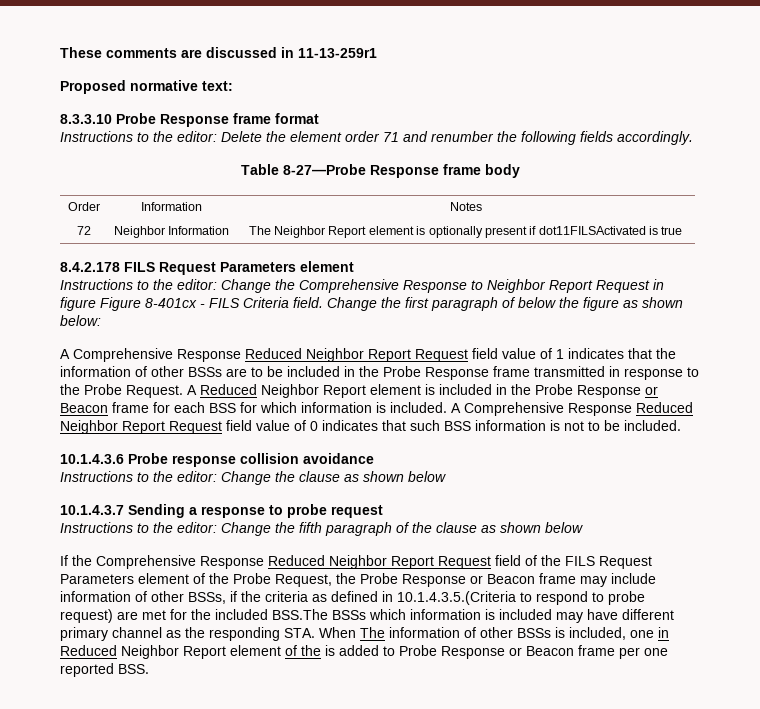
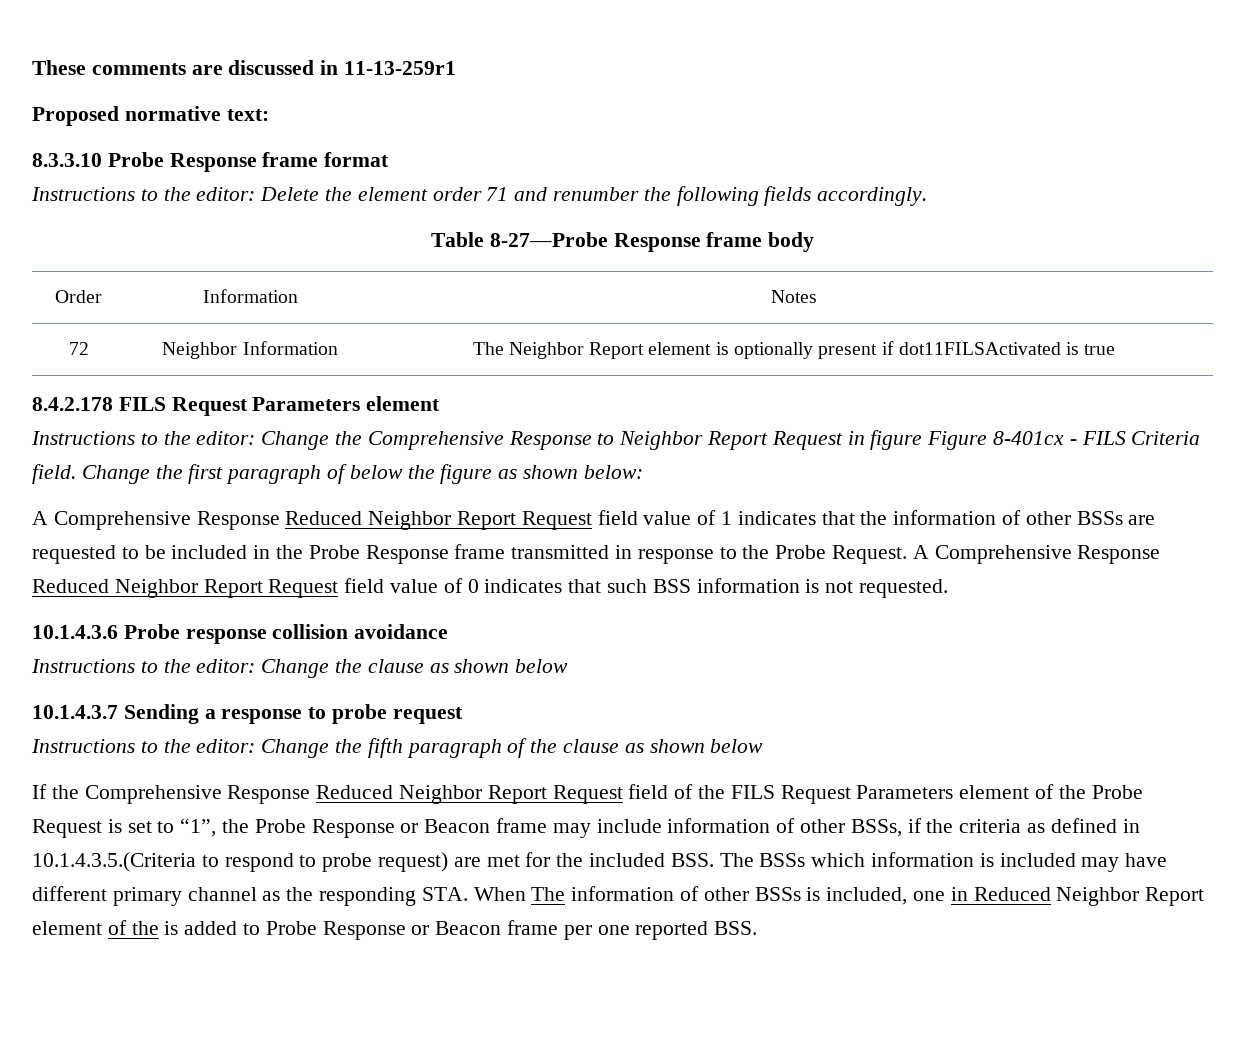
(247, 372) none -> [32,545,116,564] requested
[200,384,658,398] [60,402,461,413] Reduced Neighbor Report element is included in the Probe Response or Beacon frame for each BSS for which information is included. A -> (929, 552) none
[588,420,681,431] to be included. -> [859,579,949,598] requested.
[275,574,332,587] Request, -> [32,818,217,838] Request is set to “1”,
[272,609,328,620] BSS.The -> [670,853,754,867] BSS. The

